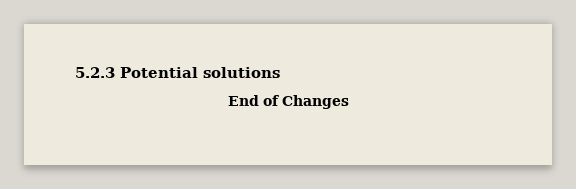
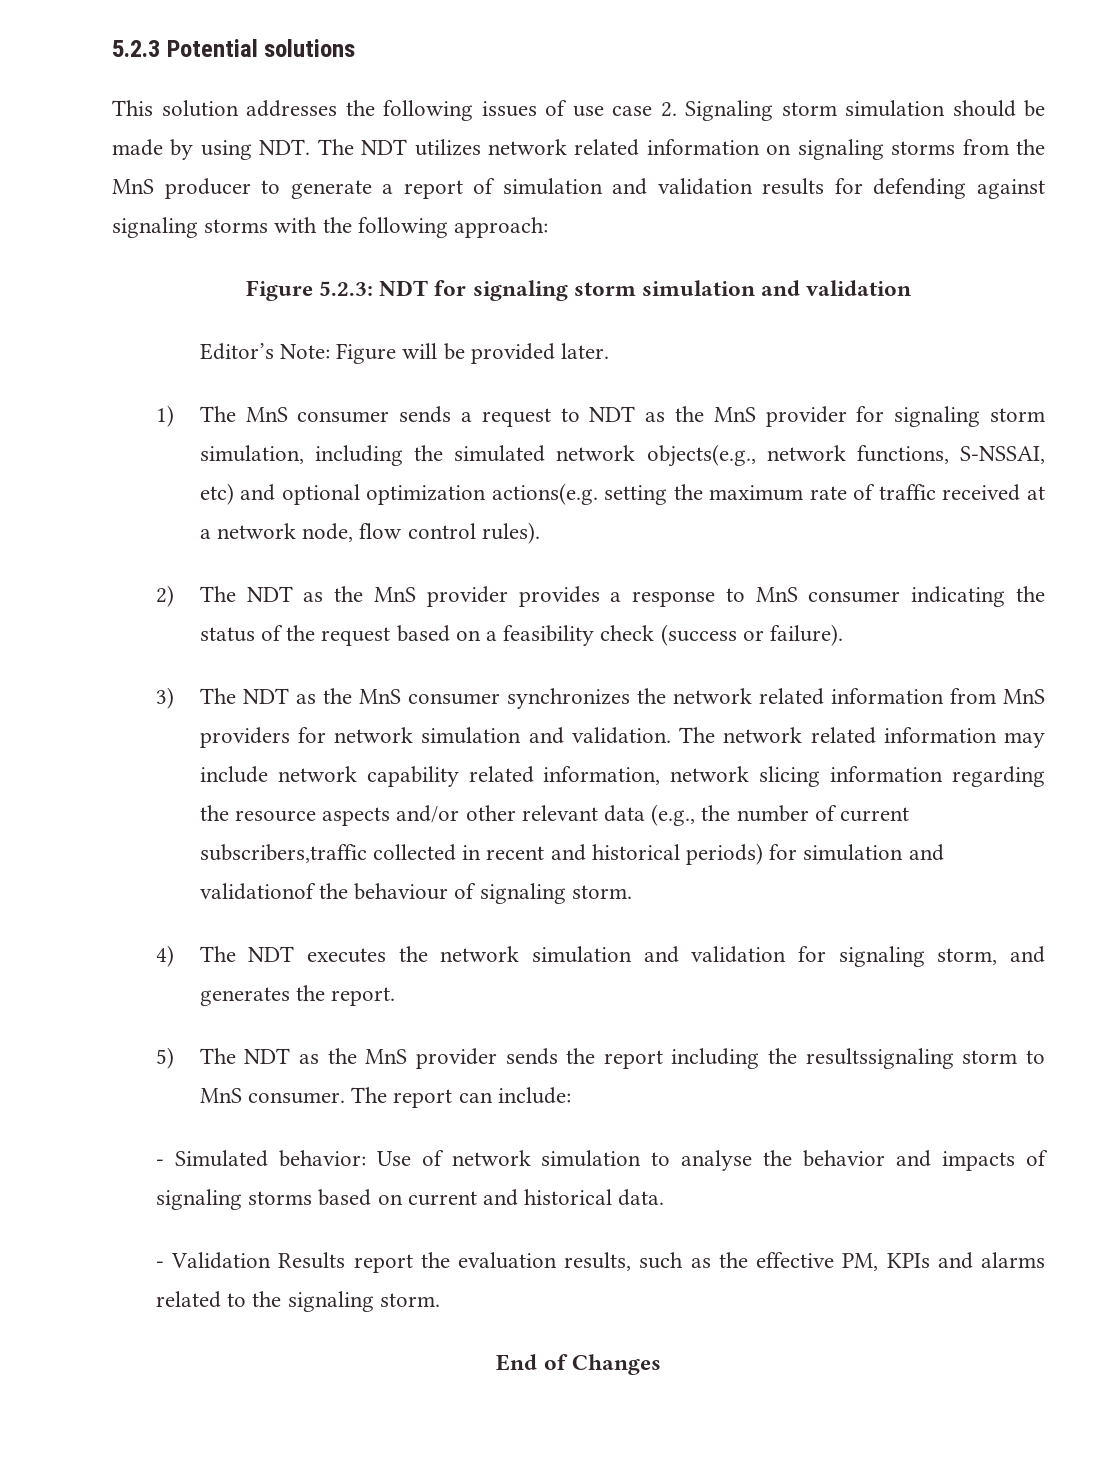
(280, 72) none -> [112,100,1045,121] [112,139,1045,160] [112,178,1045,199] [112,217,549,238] [245,280,912,301] [199,343,610,364] [155,405,1045,427] [199,444,1045,467] [199,483,1045,505] [199,522,540,544] [155,585,1045,607] [199,624,844,646] [155,687,1045,709] [199,727,1045,748] [199,766,1045,787] [199,804,910,826] [199,843,944,865] [199,883,632,904] [155,945,1045,967] [199,985,396,1006] [155,1047,1045,1069] [199,1087,571,1108] [155,1150,1048,1171] [155,1189,665,1210] [155,1252,1045,1273] [155,1291,440,1312] // This solution addresses the following issues of use case 2. Signaling storm simulation should be made by using NDT. The NDT utilizes network related information on signaling storms from the MnS producer to generate a report of simulation and validation results for defending against signaling storms with the following approach: // Figure 5.2.3: NDT for signaling storm simulation and validation // Editor’s Note: Figure will be provided later. // 1) The MnS consumer sends a request to NDT as the MnS provider for signaling storm simulation, including the simulated network objects(e.g., network functions, S-NSSAI, etc) and optional optimization actions(e.g. setting the maximum rate of traffic received at a network node, flow control rules). // 2) The NDT as the MnS provider provides a response to MnS consumer indicating the status of the request based on a feasibility check (success or failure). // 3) The NDT as the MnS consumer synchronizes the network related information from MnS providers for network simulation and validation. The network related information may include network capability related information, network slicing information regarding the resource aspects and/or other relevant data (e.g., the number of current subscribers,traffic collected in recent and historical periods) for simulation and validationof the behaviour of signaling storm. // 4) The NDT executes the network simulation and validation for signaling storm, and generates the report. // 5) The NDT as the MnS provider sends the report including the resultssignaling storm to MnS consumer. The report can include: // - Simulated behavior: Use of network simulation to analyse the behavior and impacts of signaling storms based on current and historical data. // - Validation Results report the evaluation results, such as the effective PM, KPIs and alarms related to the signaling storm.

